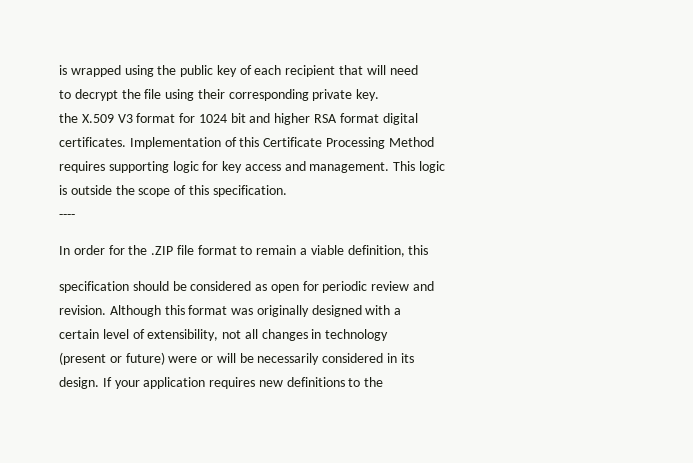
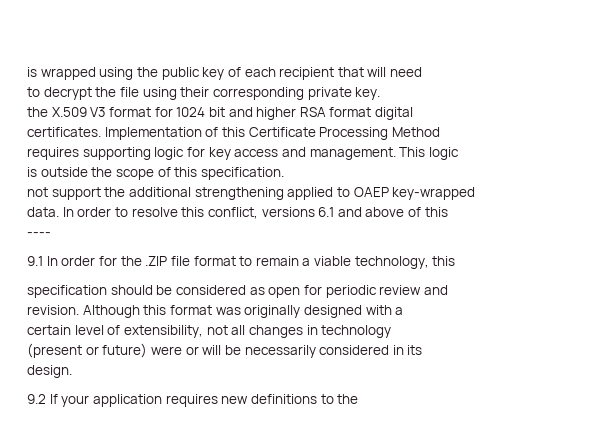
(287, 191) none -> [27,187,476,200] [27,207,448,219] // not support the additional strengthening applied to OAEP key-wrapped // data. In order to resolve this conflict, versions 6.1 and above of this
(75, 216) none -> [27,256,43,266] 9.1
[347,245,405,257] definition, -> [354,256,429,269] technology,
(99, 383) none -> [27,394,46,404] // 9.2

